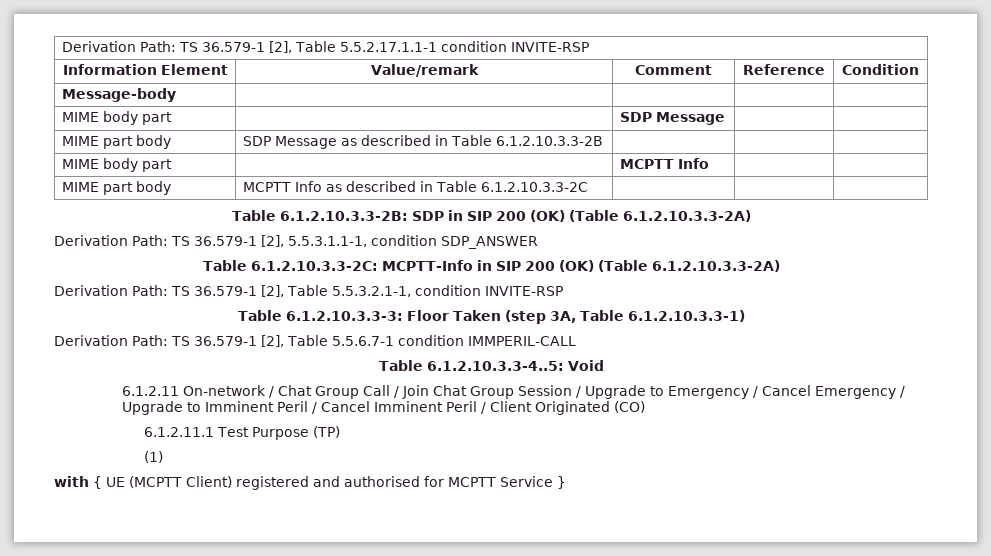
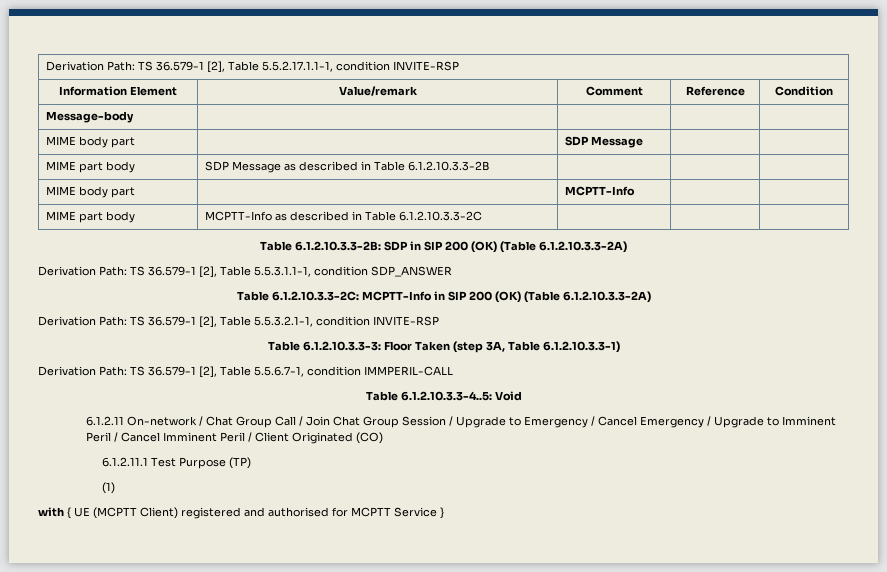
[62,41,438,53] Derivation Path: TS 36.579-1 [2], Table 5.5.2.17.1.1-1 -> [45,61,333,73] Derivation Path: TS 36.579-1 [2], Table 5.5.2.17.1.1-1,
[620,158,710,169] [62,181,172,195] [243,181,323,192] MCPTT Info | | // MIME part body | MCPTT Info -> [564,186,635,196] [45,211,135,223] [204,211,272,221] MCPTT-Info | | // MIME part body | MCPTT-Info
(284, 241) none -> [220,266,251,276] Table
[331,336,394,346] 5.5.6.7-1 -> [254,366,304,377] 5.5.6.7-1,

